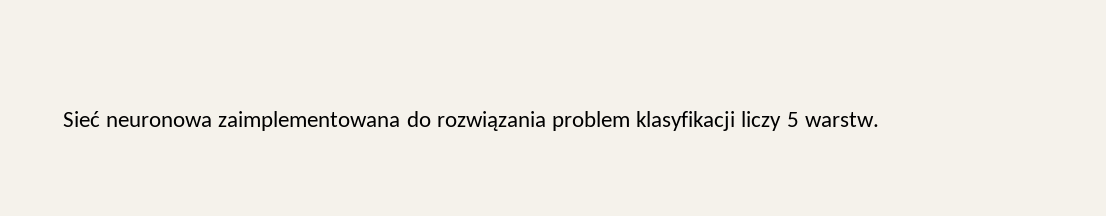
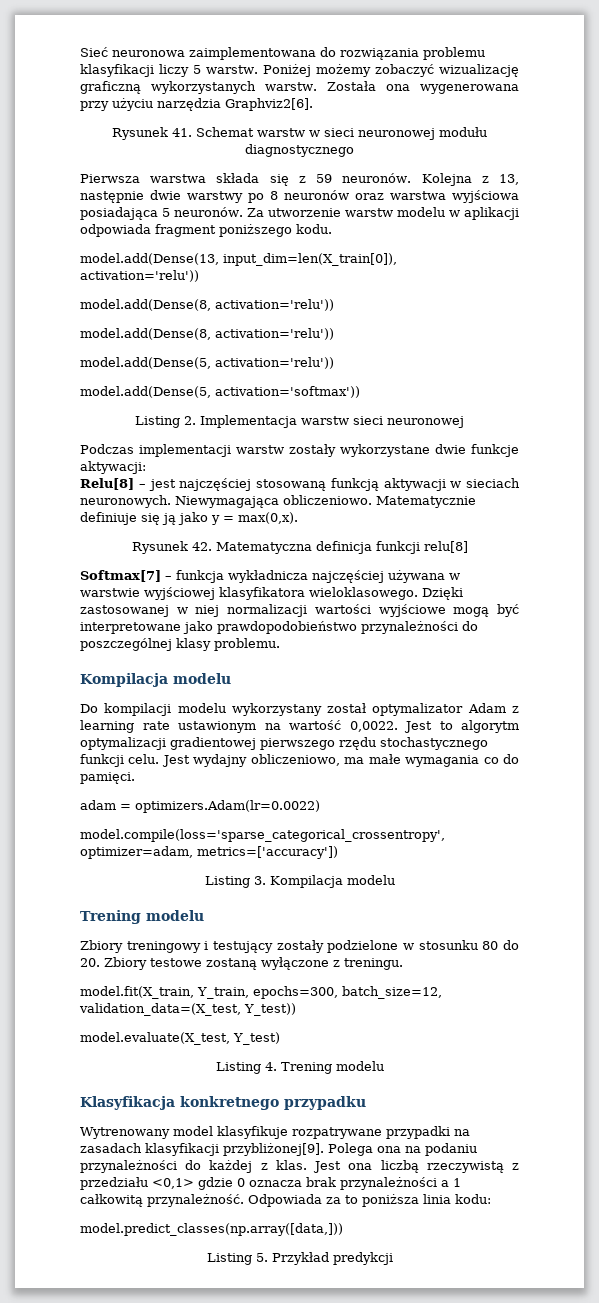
[552,111,631,131] problem -> [423,47,485,60] problemu
(879, 119) none -> [262,64,519,77] [80,81,519,94] [80,98,313,111] [112,127,487,140] [245,144,354,157] [80,173,519,186] [80,190,519,203] [80,207,519,220] [80,224,332,237] [80,253,397,266] [80,270,199,282] [80,299,334,311] [80,328,334,340] [80,357,334,369] [80,386,360,398] [135,415,464,428] [80,444,519,457] [80,461,146,474] [80,478,520,491] [80,495,476,508] [80,512,298,525] [131,541,468,554] [80,570,460,583] [80,587,463,600] [80,604,519,617] [80,621,478,634] [80,638,280,651] [80,673,231,687] [80,703,519,716] [80,720,519,733] [80,737,488,750] [80,754,519,767] [80,772,135,784] [80,800,320,813] [80,829,445,842] [80,846,338,859] [204,875,395,888] [80,910,204,924] [80,940,519,953] [80,957,403,970] [80,986,442,999] [79,1003,296,1016] [80,1032,280,1045] [215,1061,384,1074] [80,1096,366,1110] [80,1126,470,1139] [80,1143,477,1156] [80,1160,519,1173] [80,1177,461,1190] [80,1194,491,1207] [80,1223,343,1236] [206,1252,393,1265] Poniżej możemy zobaczyć wizualizację graficzną wykorzystanych warstw. Została ona wygenerowana przy użyciu narzędzia Graphviz2[6]. // Rysunek 41. Schemat warstw w sieci neuronowej modułu diagnostycznego // Pierwsza warstwa składa się z 59 neuronów. Kolejna z 13, następnie dwie warstwy po 8 neuronów oraz warstwa wyjściowa posiadająca 5 neuronów. Za utworzenie warstw modelu w aplikacji odpowiada fragment poniższego kodu. // model.add(Dense(13, input_dim=len(X_train[0]), activation='relu')) // model.add(Dense(8, activation='relu')) // model.add(Dense(8, activation='relu')) // model.add(Dense(5, activation='relu')) // model.add(Dense(5, activation='softmax')) // Listing 2. Implementacja warstw sieci neuronowej // Podczas implementacji warstw zostały wykorzystane dwie funkcje aktywacji: // Relu[8] – jest najczęściej stosowaną funkcją aktywacji w sieciach neuronowych. Niewymagająca obliczeniowo. Matematycznie definiuje się ją jako y = max(0,x). // Rysunek 42. Matematyczna definicja funkcji relu[8] // Softmax[7] – funkcja wykładnicza najczęściej używana w warstwie wyjściowej klasyfikatora wieloklasowego. Dzięki zastosowanej w niej normalizacji wartości wyjściowe mogą być interpretowane jako prawdopodobieństwo przynależności do poszczególnej klasy problemu. // Kompilacja modelu // Do kompilacji modelu wykorzystany został optymalizator Adam z learning rate ustawionym na wartość 0,0022. Jest to algorytm optymalizacji gradientowej pierwszego rzędu stochastycznego funkcji celu. Jest wydajny obliczeniowo, ma małe wymagania co do pamięci. // adam = optimizers.Adam(lr=0.0022) // model.compile(loss='sparse_categorical_crossentropy', optimizer=adam, metrics=['accuracy']) // Listing 3. Kompilacja modelu // Trening modelu // Zbiory treningowy i testujący zostały podzielone w stosunku 80 do 20. Zbiory testowe zostaną wyłączone z treningu. // model.fit(X_train, Y_train, epochs=300, batch_size=12, validation_data=(X_test, Y_test)) // model.evaluate(X_test, Y_test) // Listing 4. Trening modelu // Klasyfikacja konkretnego przypadku // Wytrenowany model klasyfikuje rozpatrywane przypadki na zasadach klasyfikacji przybliżonej[9]. Polega ona na podaniu przynależności do każdej z klas. Jest ona liczbą rzeczywistą z przedziału <0,1> gdzie 0 oznacza brak przynależności a 1 całkowitą przynależność. Odpowiada za to poniższa linia kodu: // model.predict_classes(np.array([data,])) // Listing 5. Przykład predykcji

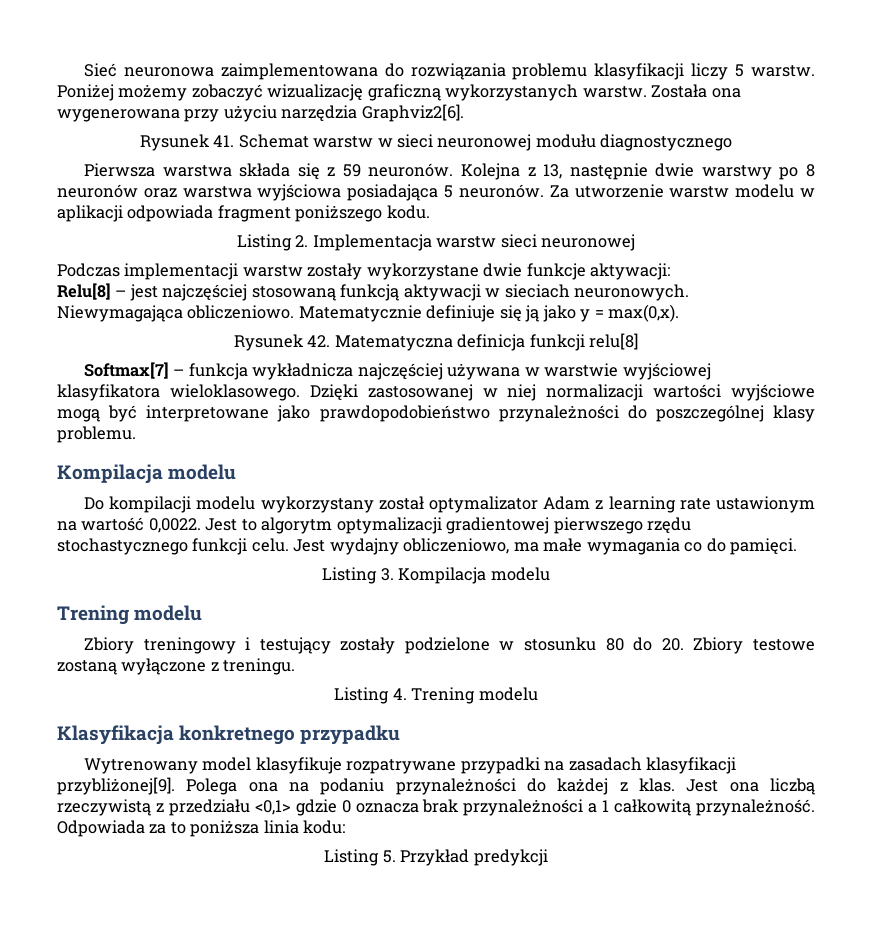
[80,253,397,266] [80,270,199,282] [80,299,334,311] [80,328,334,340] [80,357,334,369] [80,386,360,398] // model.add(Dense(13, input_dim=len(X_train[0]), activation='relu')) // model.add(Dense(8, activation='relu')) // model.add(Dense(8, activation='relu')) // model.add(Dense(5, activation='relu')) // model.add(Dense(5, activation='softmax')) -> (430, 212) none
[80,800,320,813] [80,829,445,842] [80,846,338,859] // adam = optimizers.Adam(lr=0.0022) // model.compile(loss='sparse_categorical_crossentropy', optimizer=adam, metrics=['accuracy']) -> (798, 546) none
[80,986,442,999] [79,1003,296,1016] [80,1032,280,1045] // model.fit(X_train, Y_train, epochs=300, batch_size=12, validation_data=(X_test, Y_test)) // model.evaluate(X_test, Y_test) -> (296, 666) none
[80,1223,343,1236] // model.predict_classes(np.array([data,])) -> (346, 827) none

